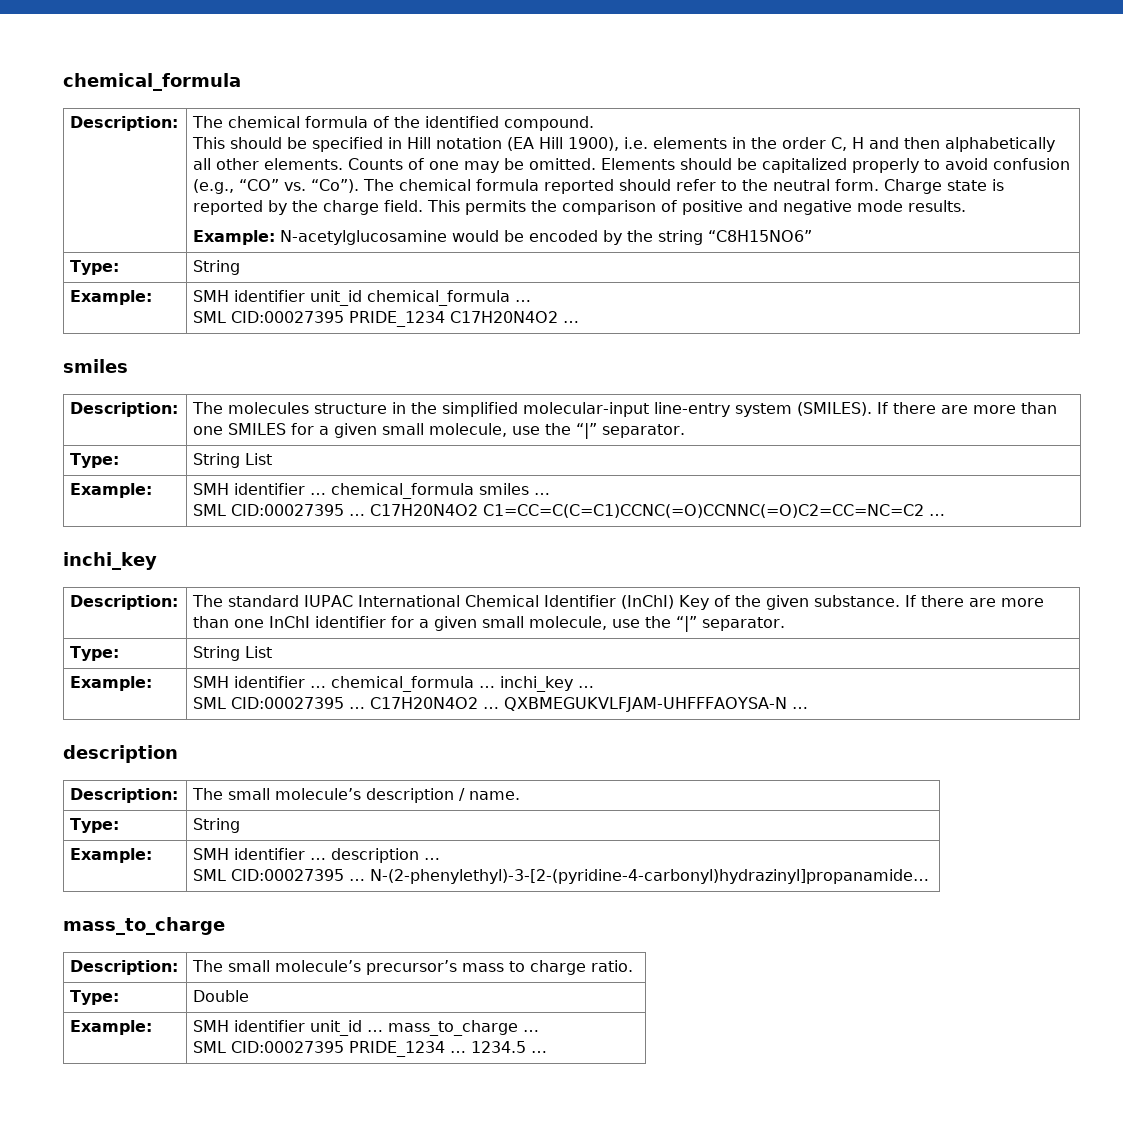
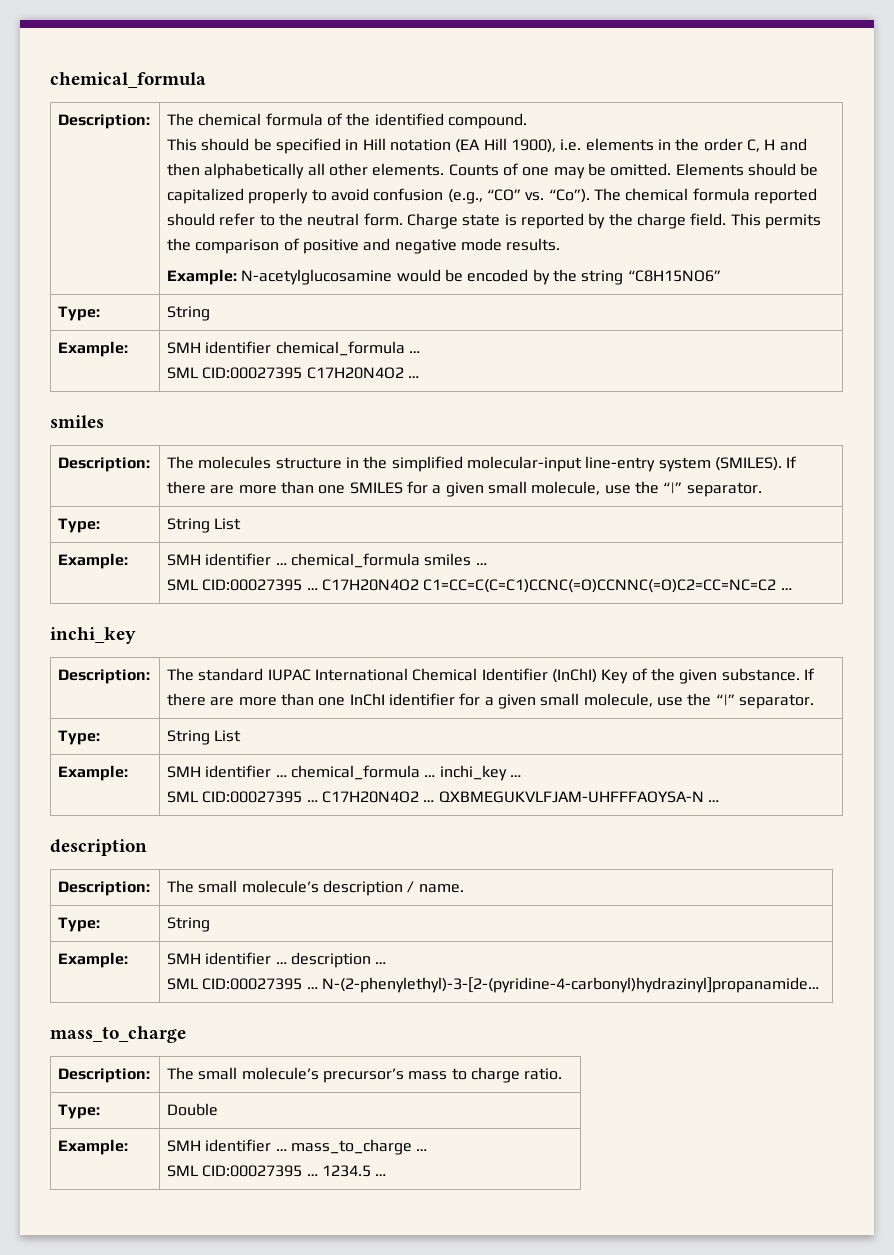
[310,290,363,306] unit_id -> (272, 347) none
[349,311,446,327] PRIDE_1234 -> (303, 373) none
[310,1020,363,1036] unit_id -> (272, 1145) none
[349,1041,446,1057] PRIDE_1234 -> (303, 1171) none

